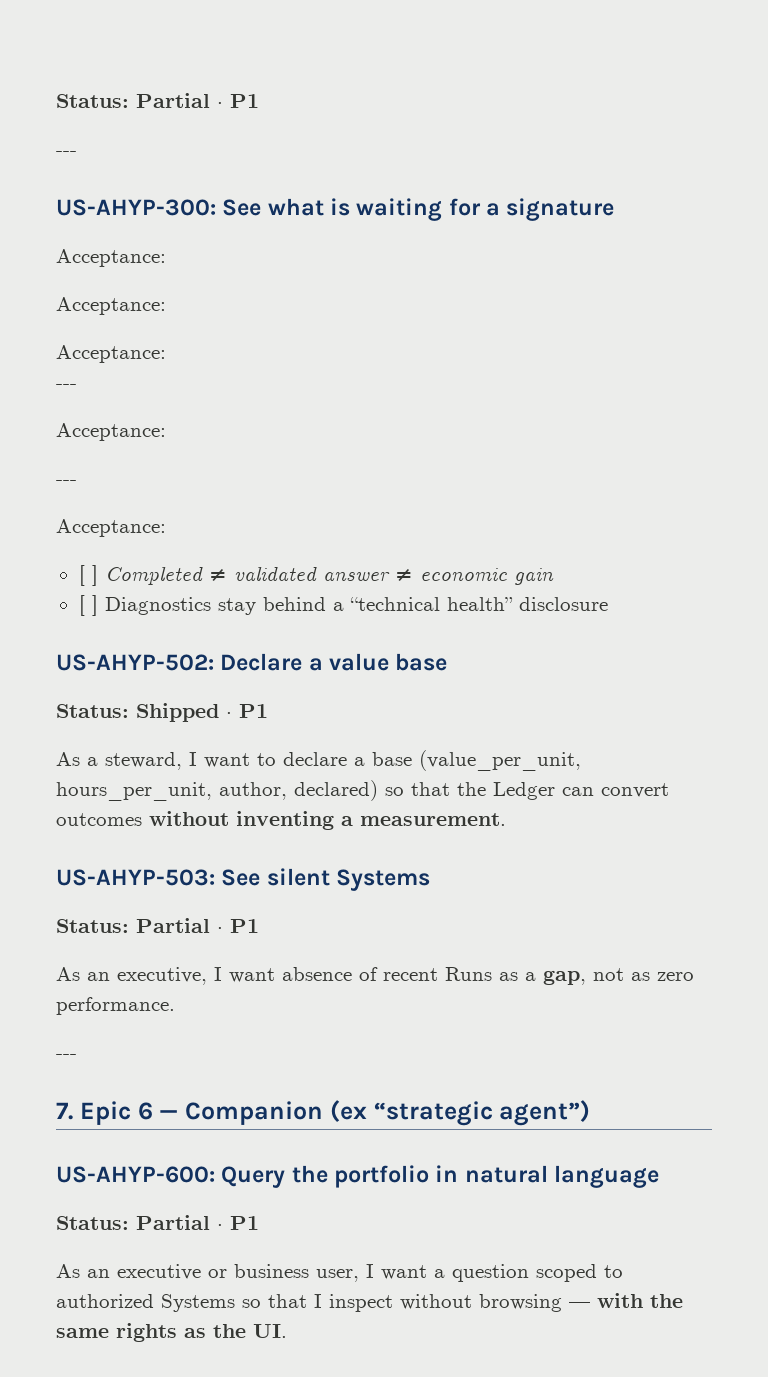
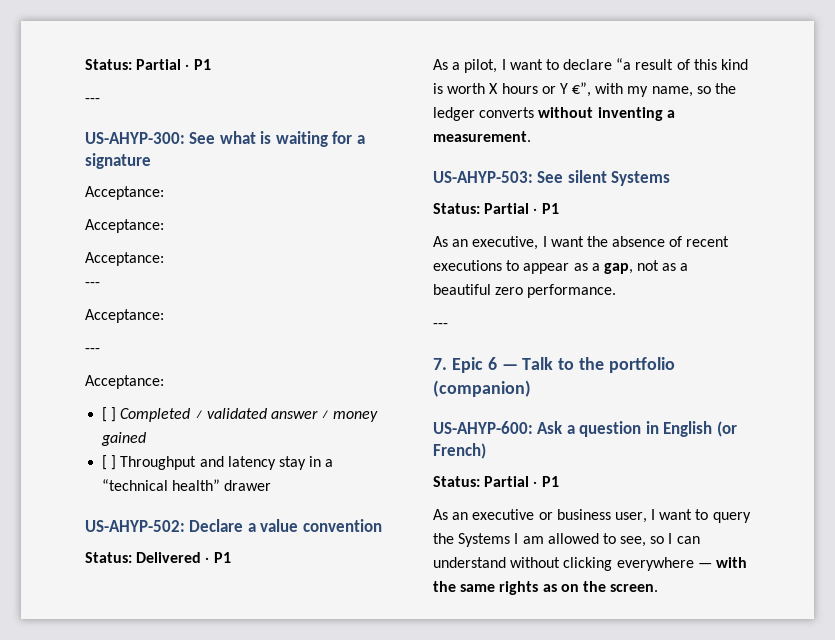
[419,568,554,585] [78,595,326,616] economic gain // [ ] Diagnostics stay behind -> [333,411,379,422] [101,432,147,446] [102,455,322,470] money gained // [ ] Throughput and latency stay in
[518,597,608,611] disclosure -> [224,480,272,491] drawer
[395,653,448,671] [56,703,219,722] base // Status: Shipped -> [302,519,382,532] [85,552,202,563] convention // Status: Delivered
[105,752,182,770] steward, -> [464,59,498,73] pilot,
[354,750,581,771] [56,780,669,801] [56,813,142,826] a base (value_per_unit, hours_per_unit, author, declared) so that the Ledger can convert outcomes -> [616,58,749,70] [433,82,737,97] [433,107,535,121] “a result of this kind is worth X hours or Y €”, with my name, so the ledger converts
(275, 975) none -> [586,236,608,247] the
[445,967,492,981] Runs -> [433,260,570,274] executions to appear
(650, 976) none -> [680,263,689,271] [433,284,491,295] a beautiful
[185,1100,591,1126] [56,1165,660,1188] Companion (ex “strategic agent”) // US-AHYP-600: Query the portfolio in natural language -> [522,357,676,373] [433,380,531,397] [433,421,737,437] [433,443,486,459] Talk to the portfolio (companion) // US-AHYP-600: Ask a question in English (or French)
[434,1264,623,1282] [56,1294,562,1312] a question scoped to authorized Systems so that I inspect without browsing -> [695,509,751,523] [433,533,700,547] [433,557,694,571] to query the Systems I am allowed to see, so I can understand without clicking everywhere
[213,1324,287,1338] the UI. -> [560,581,659,592] on the screen.

